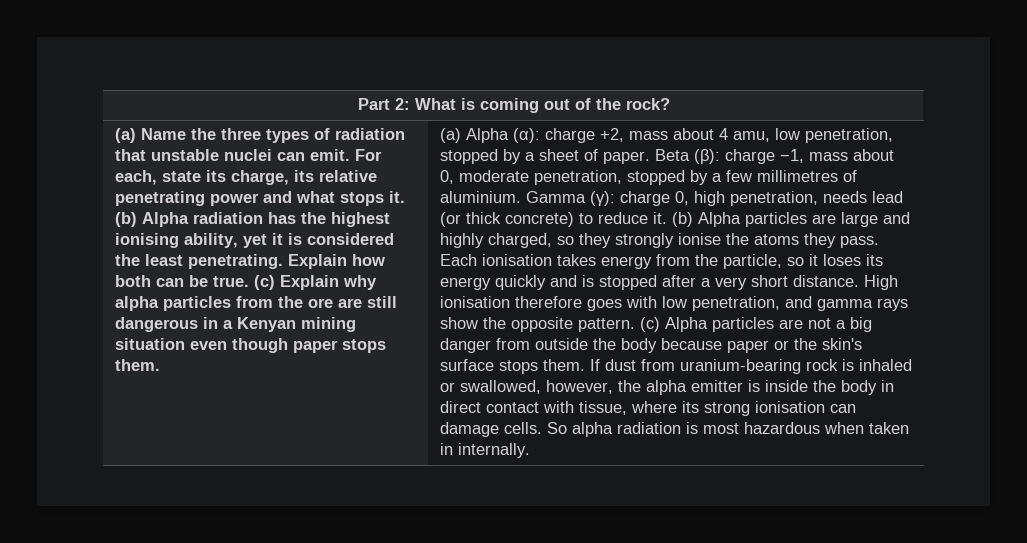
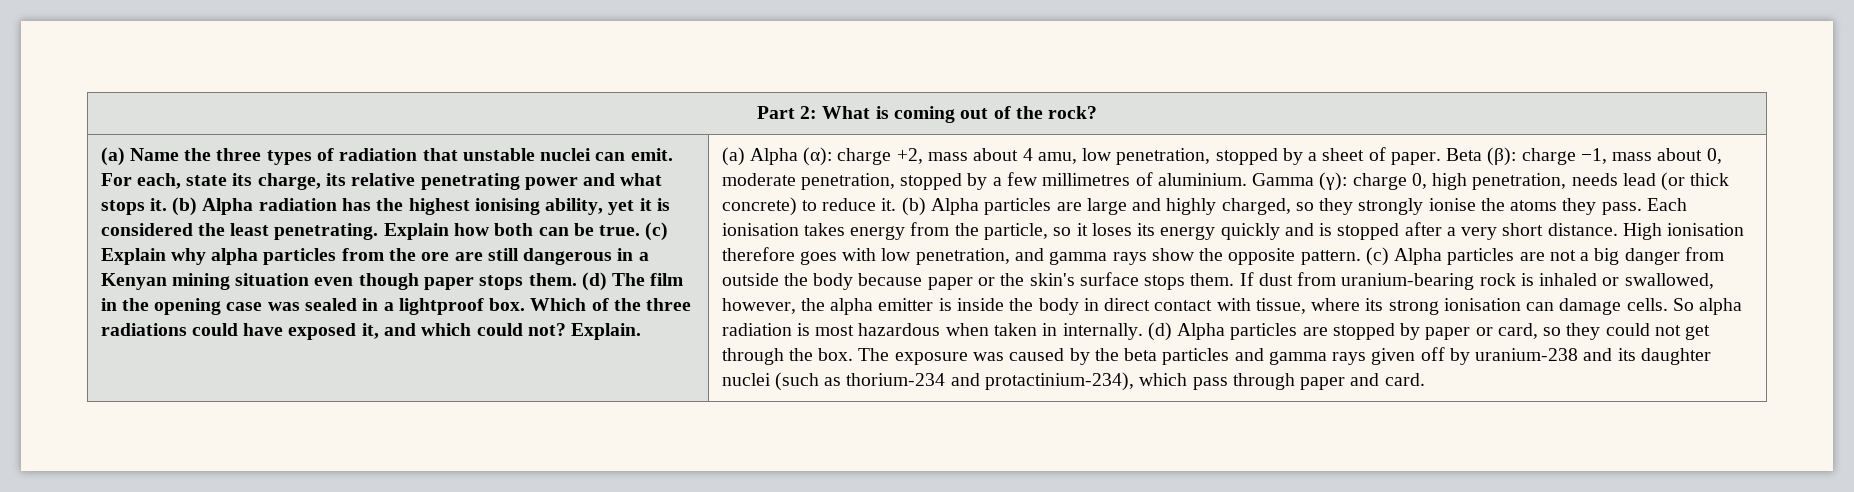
(160, 365) none -> [581,272,684,291] [100,298,692,315] [100,323,642,340] (d) The film in the opening case was sealed in a lightproof box. Which of the three radiations could have exposed it, and which could not? Explain.
(530, 450) none -> [1147,322,1711,341] [721,347,1711,365] [721,372,1425,391] (d) Alpha particles are stopped by paper or card, so they could not get through the box. The exposure was caused by the beta particles and gamma rays given off by uranium-238 and its daughter nuclei (such as thorium-234 and protactinium-234), which pass through paper and card.

